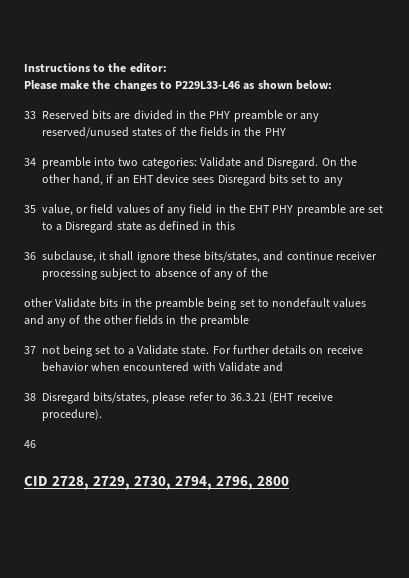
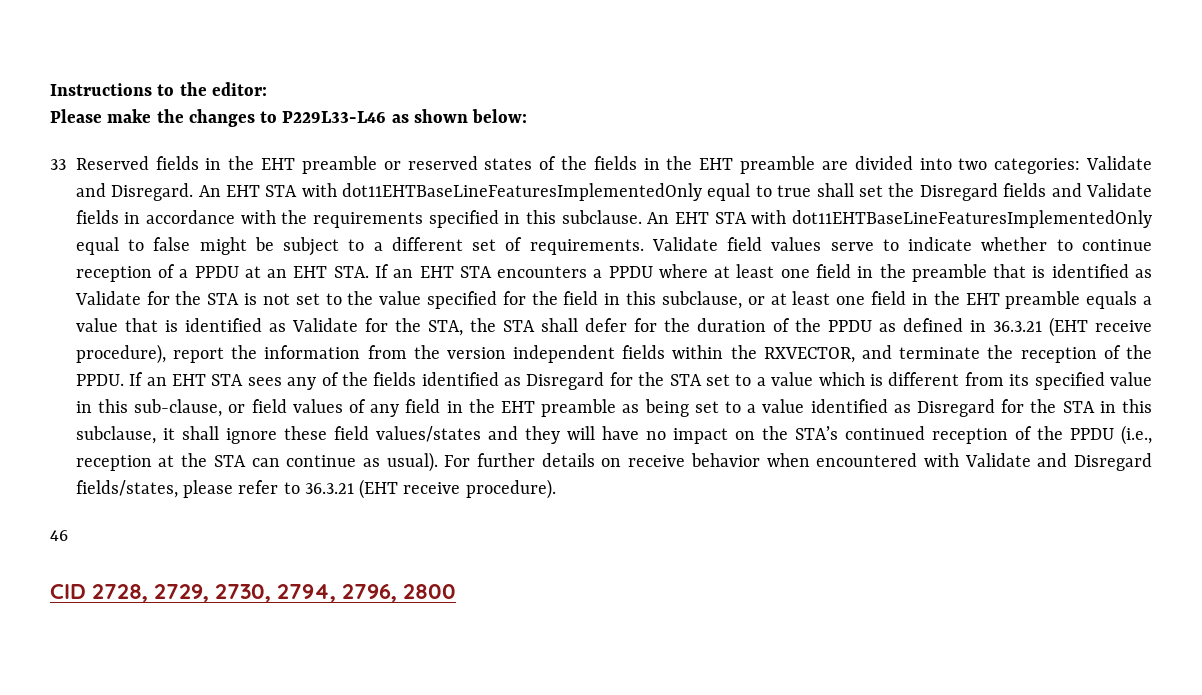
[92,110,231,120] bits are divided in the PHY -> [155,156,296,170] fields in the EHT
[300,113,320,122] [42,127,129,138] any reserved/unused -> [407,156,478,170] reserved
[264,128,286,136] [24,157,91,169] PHY // 34 preamble -> [699,156,913,174] EHT preamble are divided
[321,157,357,166] [42,174,343,186] [24,204,73,216] On the other hand, if an EHT device sees Disregard bits set to any // 35 value, -> [198,183,1152,201] [75,210,1152,228] [75,237,1153,256] [75,264,1153,282] [74,291,1152,309] [75,317,1152,337] [75,344,1152,364] [75,372,1152,390] [75,399,223,417] An EHT STA with dot11EHTBaseLineFeaturesImplementedOnly equal to true shall set the Disregard fields and Validate fields in accordance with the requirements specified in this subclause. An EHT STA with dot11EHTBaseLineFeaturesImplementedOnly equal to false might be subject to a different set of requirements. Validate field values serve to indicate whether to continue reception of a PPDU at an EHT STA. If an EHT STA encounters a PPDU where at least one field in the preamble that is identified as Validate for the STA is not set to the value specified for the field in this subclause, or at least one field in the EHT preamble equals a value that is identified as Validate for the STA, the STA shall defer for the duration of the PPDU as defined in 36.3.21 (EHT receive procedure), report the information from the version independent fields within the RXVECTOR, and terminate the reception of the PPDU. If an EHT STA sees any of the fields identified as Disregard for the STA set to a value which is different from its specified value in this sub-clause,
[272,204,384,216] [42,221,235,233] [24,252,36,260] PHY preamble are set to a Disregard state as defined in this // 36 -> [541,399,1153,417] preamble as being set to a value identified as Disregard for the STA in this
[204,251,377,263] [42,268,268,280] [24,298,367,310] [24,315,249,327] [24,345,210,357] bits/states, and continue receiver processing subject to absence of any of the // other Validate bits in the preamble being set to nondefault values and any of the other fields in the preamble // 37 not being set to a Validate state. -> [333,425,1153,445] [75,452,438,472] field values/states and they will have no impact on the STA’s continued reception of the PPDU (i.e., reception at the STA can continue as usual).
[24,392,150,404] // 38 Disregard bits/states, -> [1073,453,1152,471] [75,480,178,498] Disregard fields/states,

